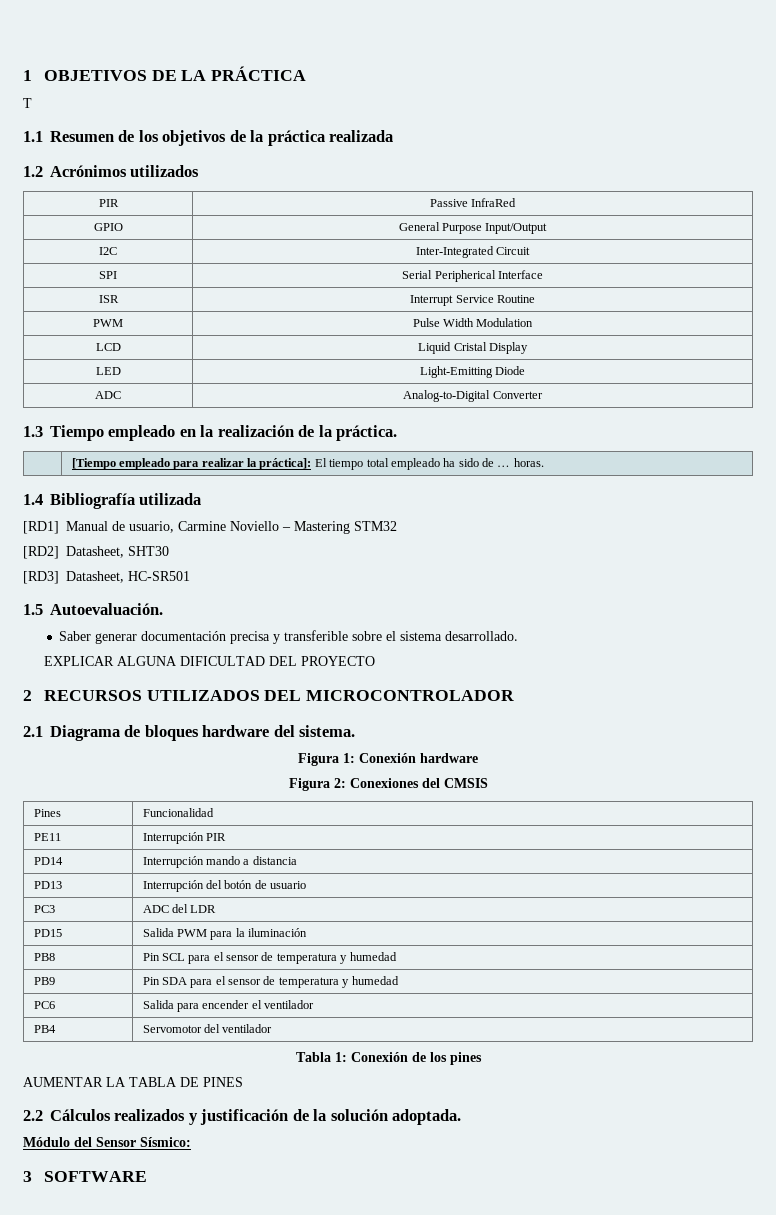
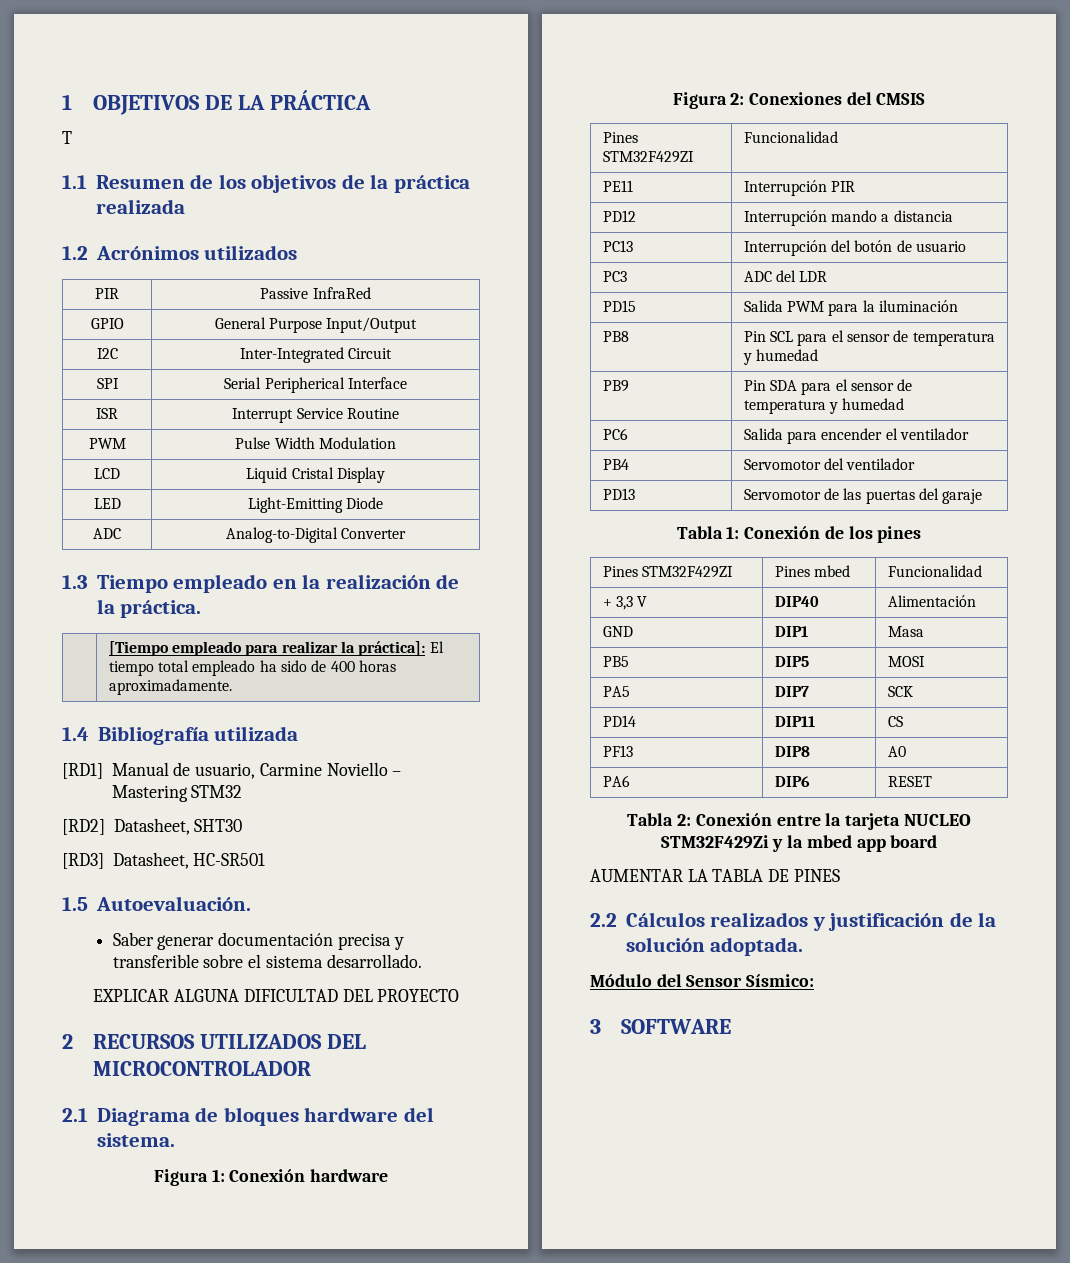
[497,458,544,467] … horas. -> [330,660,396,672] [108,679,232,695] 400 horas aproximadamente.
(61, 813) none -> [602,151,694,163] STM32F429ZI
[33,857,63,865] PD14 -> [602,210,636,222] PD12
[33,881,62,889] PD13 -> [602,240,633,252] PC13
(273, 1028) none -> [602,488,635,500] [743,488,983,504] // PD13 | Servomotor de las puertas del garaje
(482, 1058) none -> [602,566,733,578] [774,565,850,577] [887,565,982,577] [602,596,648,610] [774,596,819,607] [887,595,976,607] [602,626,633,637] [774,626,808,637] [887,626,924,637] [602,656,629,667] [774,656,809,667] [887,656,925,667] [602,686,630,697] [774,686,809,697] [887,686,913,697] [602,715,636,727] [774,716,815,727] [887,716,903,727] [602,745,633,757] [774,746,810,757] [887,746,906,757] [602,775,630,787] [774,776,810,787] [887,776,932,787] [627,813,971,830] [660,835,938,852] // Pines STM32F429ZI | Pines mbed | Funcionalidad // + 3,3 V | DIP40 | Alimentación // GND | DIP1 | Masa // PB5 | DIP5 | MOSI // PA5 | DIP7 | SCK // PD14 | DIP11 | CS // PF13 | DIP8 | A0 // PA6 | DIP6 | RESET // Tabla 2: Conexión entre la tarjeta NUCLEO STM32F429Zi y la mbed app board

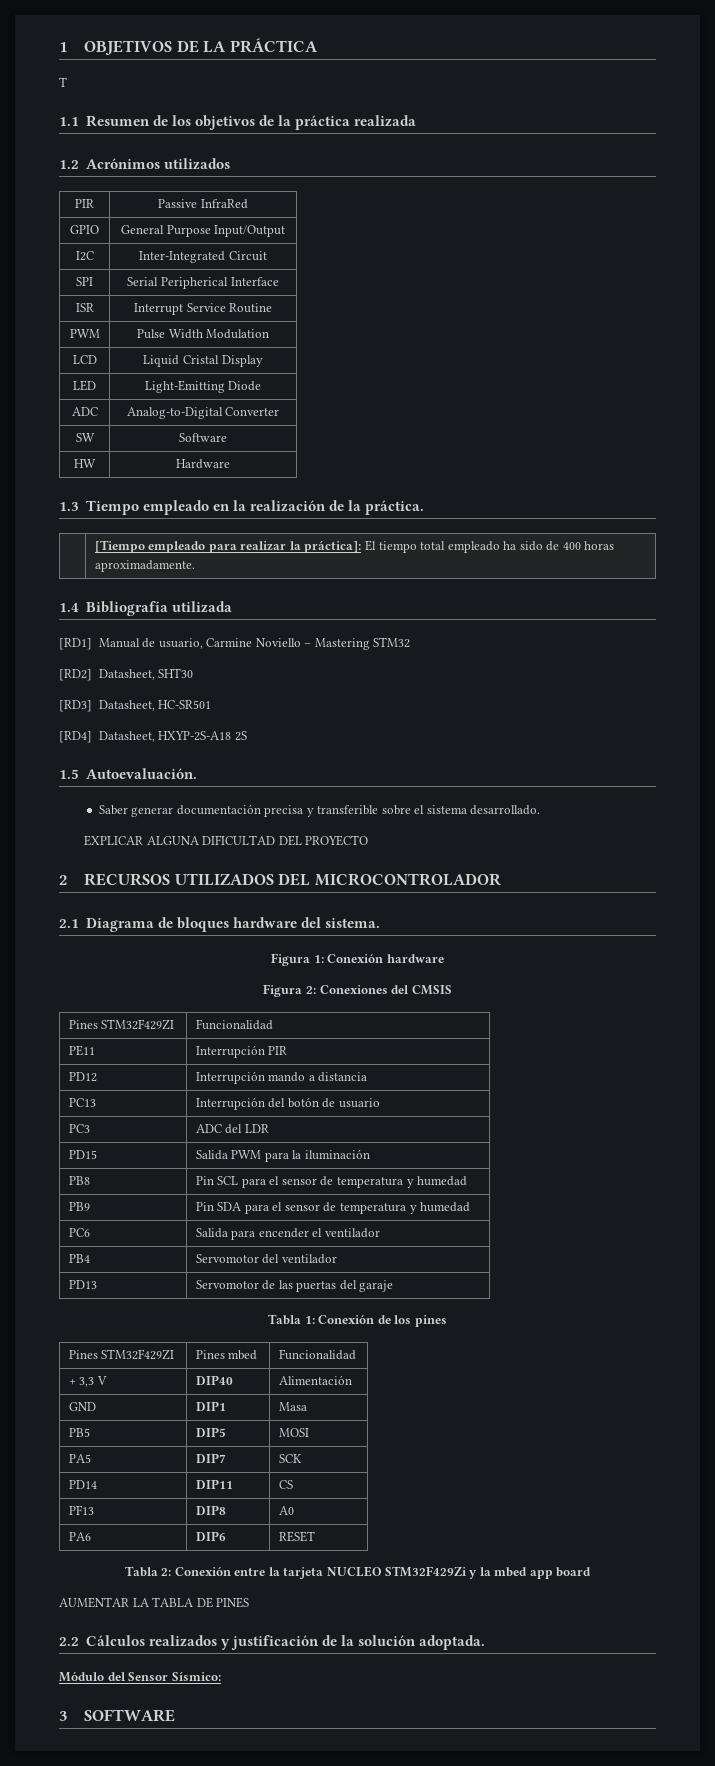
(407, 533) none -> [75,433,95,442] [179,433,227,442] [74,459,96,468] [176,459,230,469] // SW | Software // HW | Hardware
(266, 859) none -> [59,731,247,743] // [RD4] Datasheet, HXYP-2S-A18 2S

